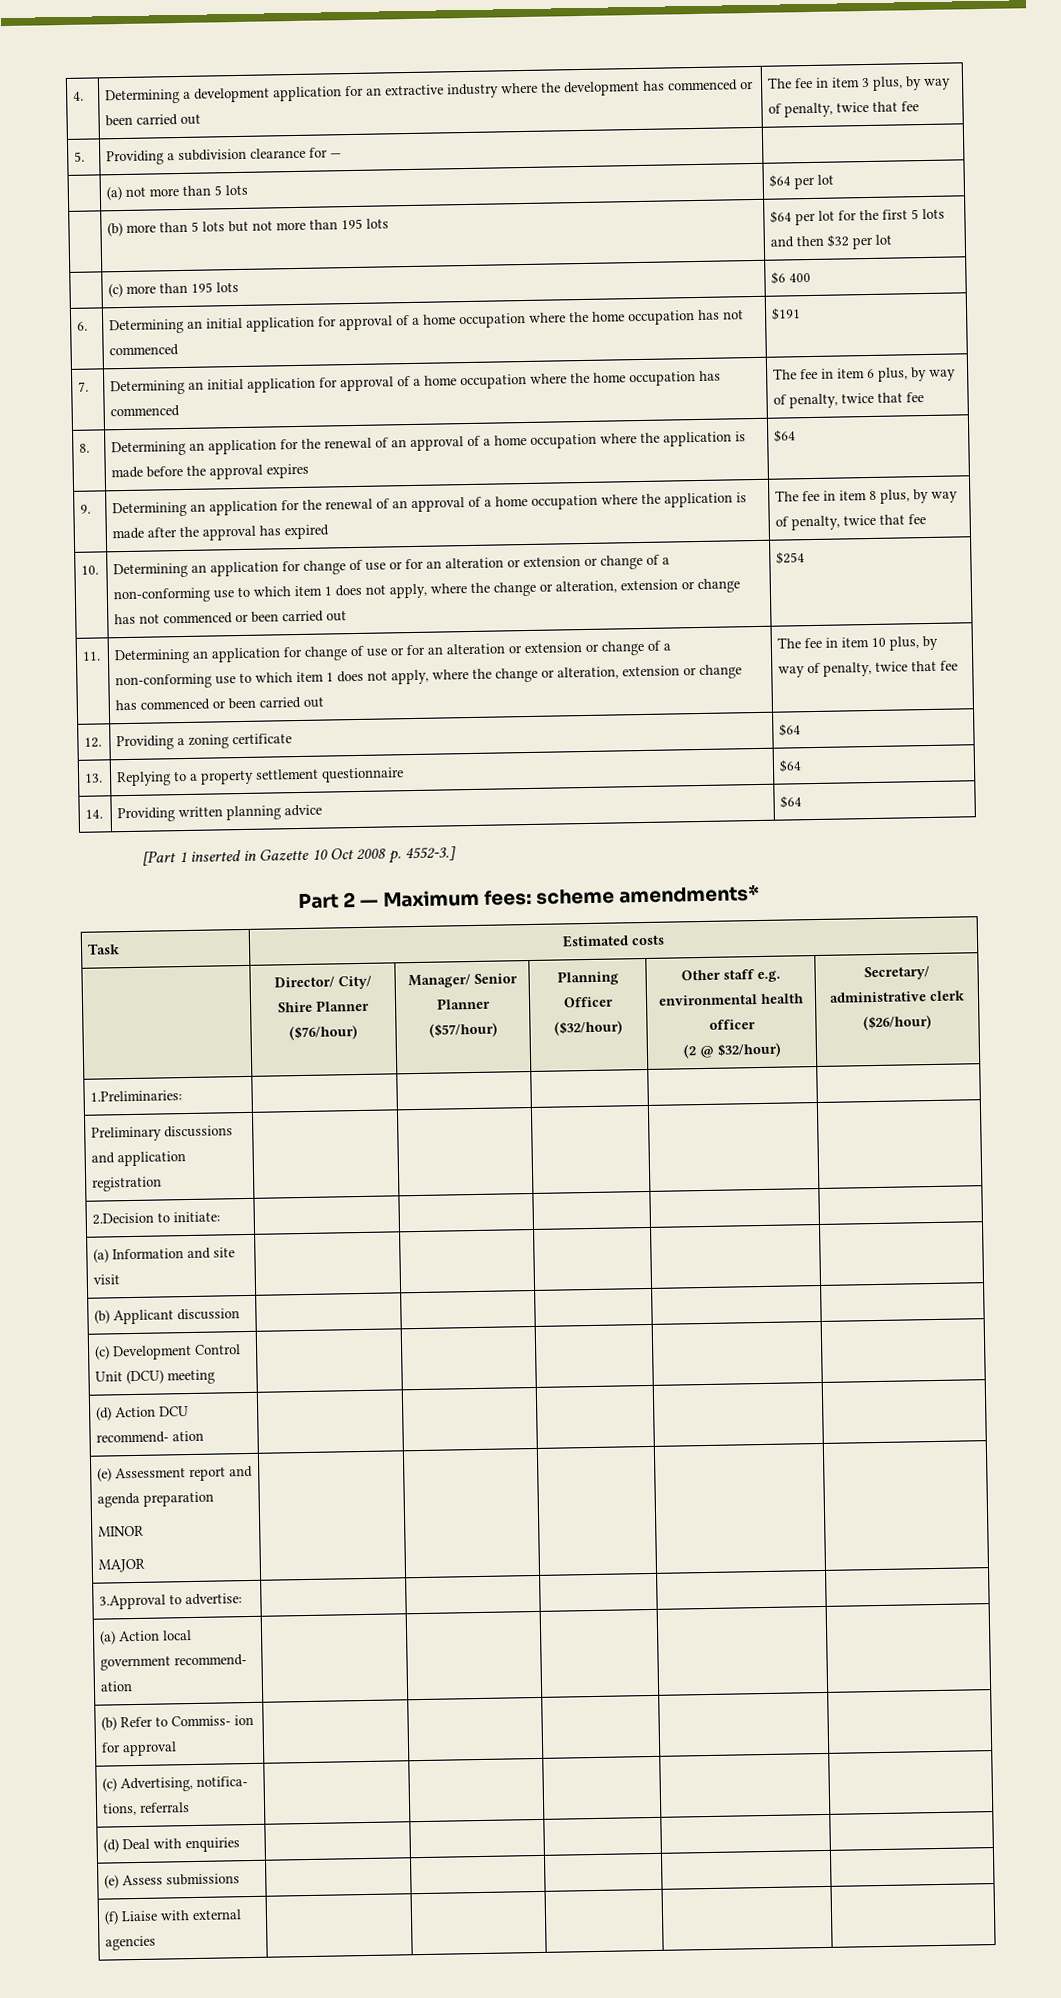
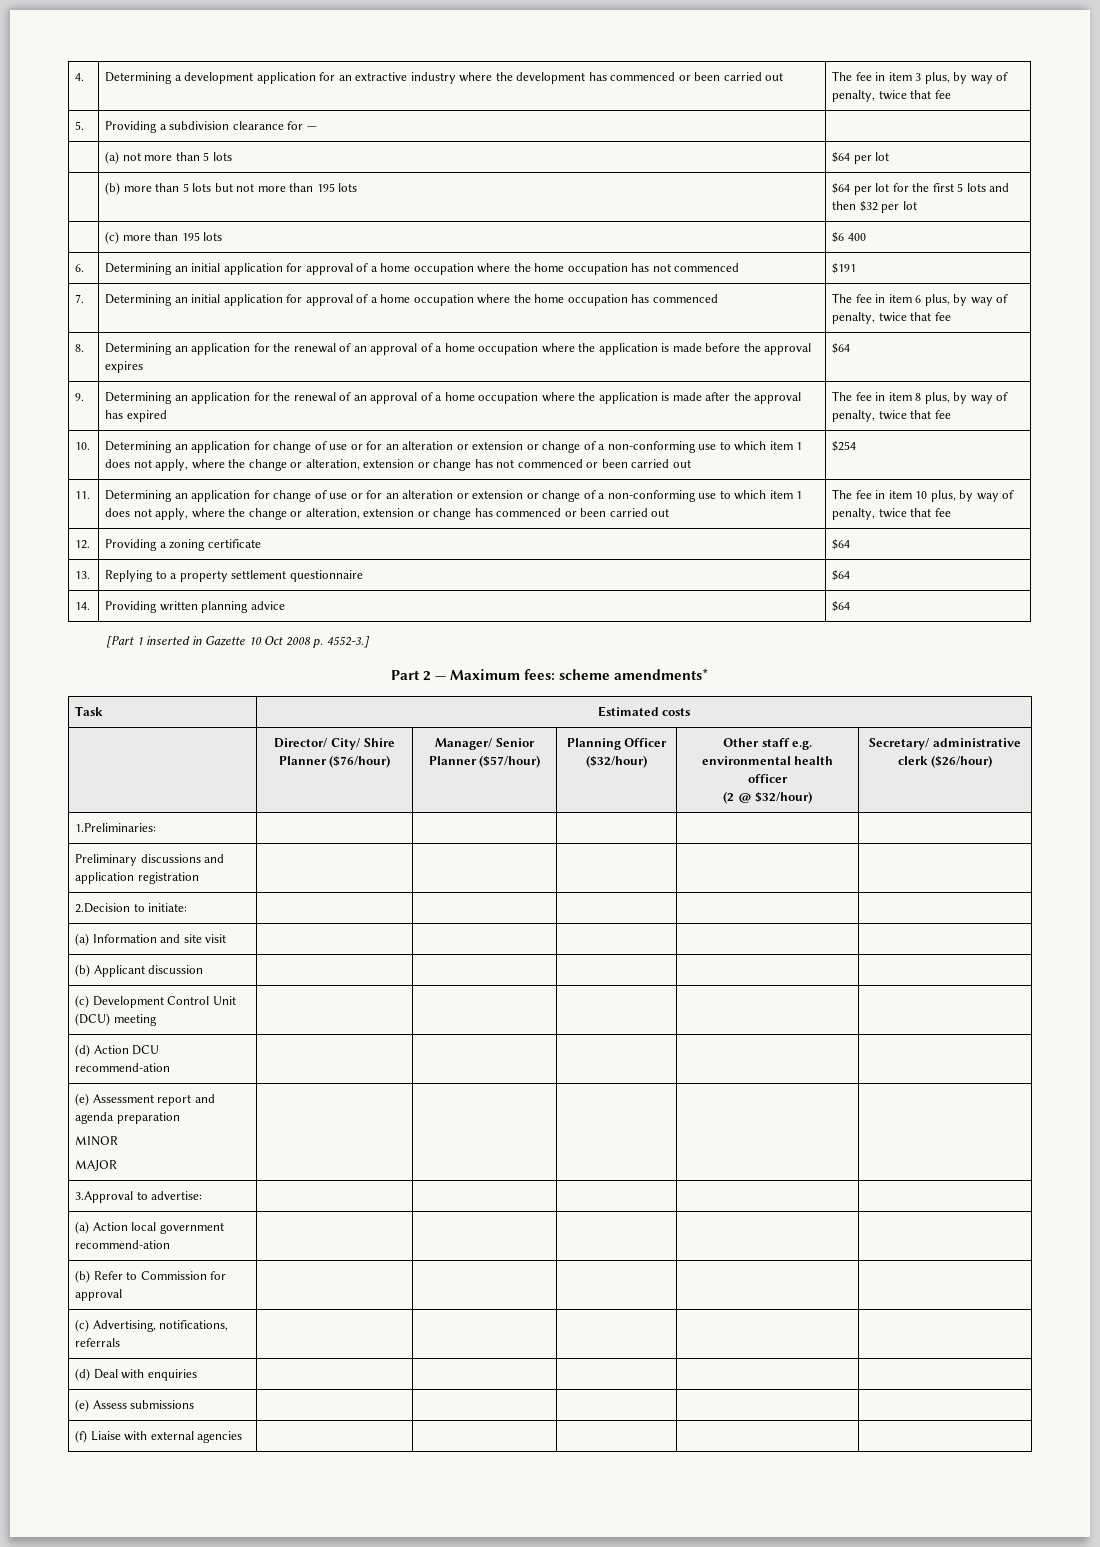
[96,1430,205,1444] recommend- ation -> [75,1063,171,1072] recommend-ation
[174,1654,248,1667] [100,1681,134,1692] recommend- ation -> [75,1240,171,1249] recommend-ation
[171,1714,255,1727] Commiss- ion -> [140,1271,207,1280] Commission
[196,1776,249,1787] [102,1802,138,1816] notifica- tions, -> [159,1320,229,1331] notifications,

